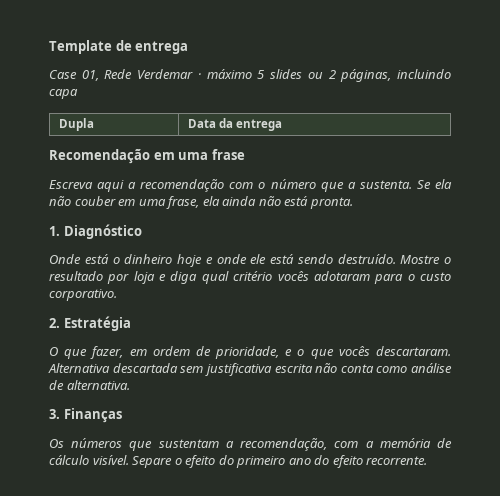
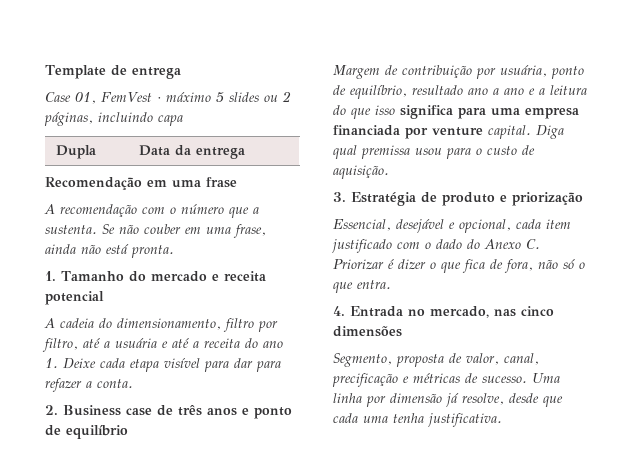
[104,69,194,79] Rede Verdemar -> [101,92,152,102] FemVest
[49,180,137,192] Escreva aqui a -> [44,204,55,214] A
[434,179,452,189] ela -> (115, 229) none
[202,196,220,206] ela -> (266, 231) none
[63,224,142,239] [49,254,451,267] [49,271,452,284] [49,289,117,301] [49,316,131,331] [49,346,452,359] [48,363,452,376] [49,380,130,390] [49,408,122,423] [49,438,452,451] [49,455,428,468] Diagnóstico // Onde está o dinheiro hoje e onde ele está sendo destruído. Mostre o resultado por loja e diga qual critério vocês adotaram para o custo corporativo. // 2. Estratégia // O que fazer, em ordem de prioridade, e o que vocês descartaram. Alternativa descartada sem justificativa escrita não conta como análise de alternativa. // 3. Finanças // Os números que sustentam a recomendação, com a memória de cálculo visível. Separe o efeito do primeiro ano do efeito recorrente. -> [61,271,266,282] [45,291,104,305] [44,318,278,332] [42,338,283,352] [45,358,281,372] [45,378,133,392] [45,405,292,419] [45,425,128,439] [333,65,584,79] [333,85,587,99] [333,105,579,119] [333,125,564,139] [333,145,535,159] [333,165,389,179] [333,192,583,206] [333,219,571,233] [332,239,540,253] [333,259,585,273] [333,280,391,293] [333,306,554,318] [333,326,402,337] [333,353,539,367] [332,373,560,387] [333,393,563,407] [333,413,502,427] Tamanho do mercado e receita potencial // A cadeia do dimensionamento, filtro por filtro, até a usuária e até a receita do ano 1. Deixe cada etapa visível para dar para refazer a conta. // 2. Business case de três anos e ponto de equilíbrio // Margem de contribuição por usuária, ponto de equilíbrio, resultado ano a ano e a leitura do que isso significa para uma empresa financiada por venture capital. Diga qual premissa usou para o custo de aquisição. // 3. Estratégia de produto e priorização // Essencial, desejável e opcional, cada item justificado com o dado do Anexo C. Priorizar é dizer o que fica de fora, não só o que entra. // 4. Entrada no mercado, nas cinco dimensões // Segmento, proposta de valor, canal, precificação e métricas de sucesso. Uma linha por dimensão já resolve, desde que cada uma tenha justificativa.

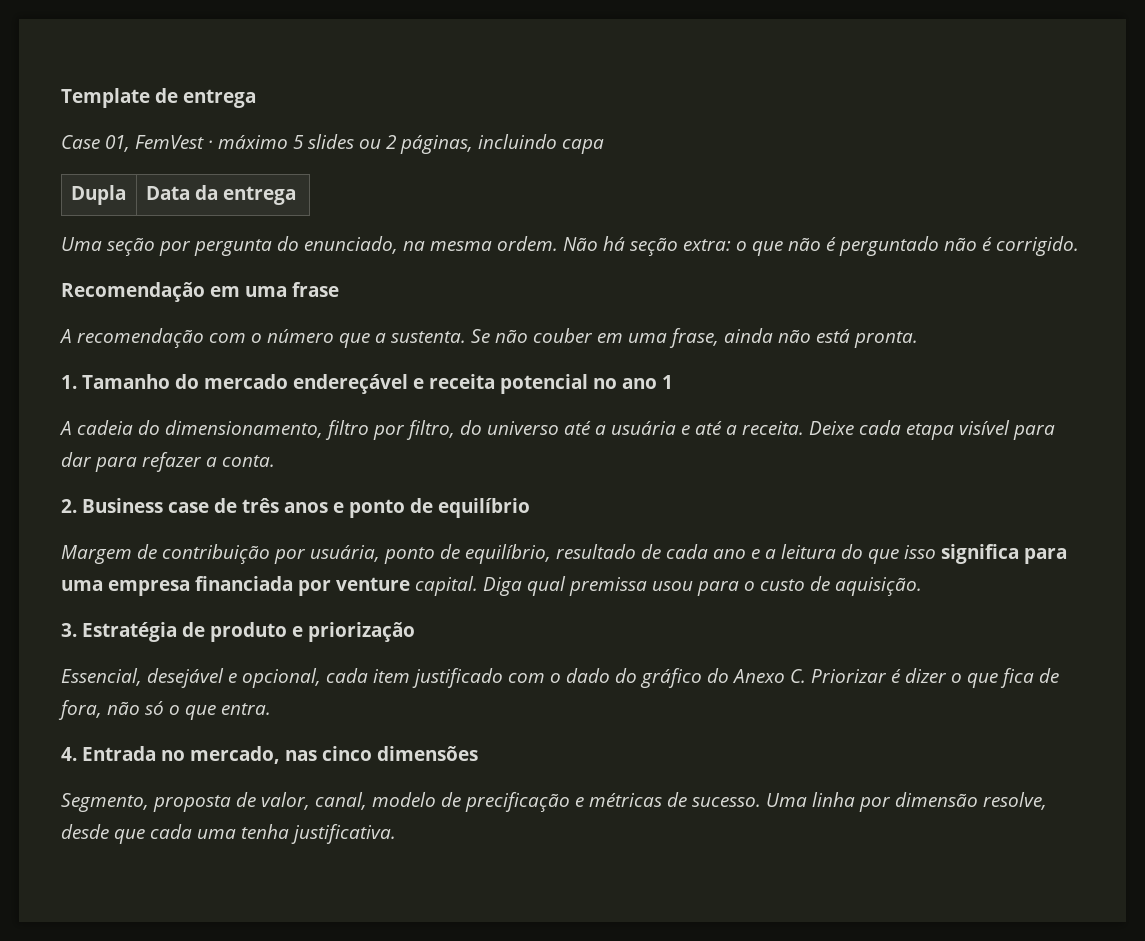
(245, 153) none -> [61,236,1079,256] // Uma seção por pergunta do enunciado, na mesma ordem. Não há seção extra: o que não é perguntado não é corrigido.
(207, 276) none -> [292,374,408,394] endereçável
(104, 298) none -> [592,375,673,389] no ano 1
(78, 345) none -> [460,420,559,435] do universo
[204,338,283,348] [45,358,58,368] receita do ano 1. -> [742,421,804,435] receita.
[468,88,499,95] ano a -> [641,544,708,559] de cada
(480, 244) none -> [640,668,729,688] gráfico do
(539, 359) none -> [372,792,461,807] modelo de
[446,393,459,407] já -> (978, 799) none

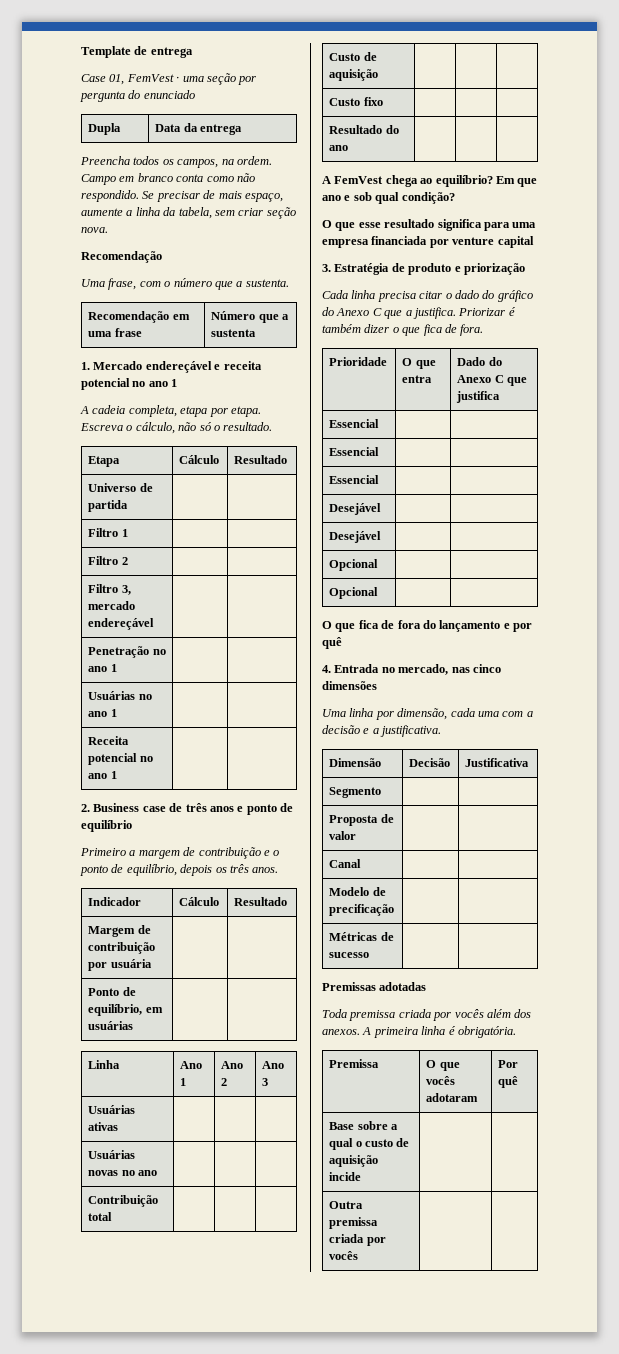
[218,134,604,154] [70,185,126,205] [145,185,296,205] [61,236,1079,256] [61,282,339,302] [59,328,204,348] máximo 5 slides ou 2 páginas, incluindo capa // Dupla | Data da entrega // Uma seção por pergunta do enunciado, na mesma ordem. Não há seção extra: o que não é perguntado não é corrigido. // Recomendação em uma frase // A recomendação -> [182,73,257,85] [80,90,195,102] [88,123,122,135] [155,123,242,135] [80,156,272,168] [81,173,255,185] [81,190,283,202] [81,207,296,219] [81,227,108,233] [81,251,162,263] [81,278,137,290] uma seção por pergunta do enunciado // Dupla | Data da entrega // Preencha todos os campos, na ordem. Campo em branco conta como não respondido. Se precisar de mais espaço, aumente a linha da tabela, sem criar seção nova. // Recomendação // Uma frase,
[471,328,918,348] [61,374,288,389] Se não couber em uma frase, ainda não está pronta. // 1. Tamanho do mercado -> [88,311,190,323] [88,328,142,337] [211,311,289,323] [211,329,257,337] [81,361,143,370] // Recomendação em uma frase | Número que a sustenta // 1. Mercado
[138,420,1055,440] [61,452,275,472] do dimensionamento, filtro por filtro, do universo até a usuária e até a receita. Deixe cada etapa visível para dar para refazer a conta. -> [128,405,261,417] [80,422,273,434] [88,456,121,467] [179,455,220,464] [234,455,288,464] [88,483,153,492] [88,500,129,512] [88,528,128,537] [88,556,128,565] [88,584,131,595] [88,601,136,610] [88,618,155,630] [88,646,166,658] [88,664,117,672] [88,691,152,700] [88,709,117,717] [88,736,130,745] [88,753,153,765] [88,771,117,779] completa, etapa por etapa. Escreva o cálculo, não só o resultado. // Etapa | Cálculo | Resultado // Universo de partida | | // Filtro 1 | | // Filtro 2 | | // Filtro 3, mercado endereçável | | // Penetração no ano 1 | | // Usuárias no ano 1 | | // Receita potencial no ano 1 | |
[61,544,936,564] Margem de contribuição por usuária, ponto de equilíbrio, resultado de cada ano e a leitura do que isso -> [80,847,280,859] [80,864,279,876] [88,897,142,906] [179,897,220,906] [234,897,288,906] [88,925,151,937] [88,942,156,954] [88,959,152,971] [88,987,136,996] [88,1004,163,1016] [88,1021,134,1030] [88,1060,121,1069] [180,1061,203,1069] [180,1078,187,1086] [221,1061,244,1069] [221,1078,228,1086] [262,1061,285,1069] [262,1078,269,1086] [88,1105,136,1114] [88,1122,119,1131] [88,1150,136,1159] [88,1170,157,1176] [88,1195,159,1207] [88,1212,113,1221] [329,52,377,61] [329,69,379,81] [329,97,383,106] [329,125,399,134] [329,145,349,151] [322,175,538,187] [322,192,455,204] [322,219,435,231] Primeiro a margem de contribuição e o ponto de equilíbrio, depois os três anos. // Indicador | Cálculo | Resultado // Margem de contribuição por usuária | | // Ponto de equilíbrio, em usuárias | | // Linha | Ano 1 | Ano 2 | Ano 3 // Usuárias ativas | | | // Usuárias novas no ano | | | // Contribuição total | | | // Custo de aquisição | | | // Custo fixo | | | // Resultado do ano | | | // A FemVest chega ao equilíbrio? Em que ano e sob qual condição? // O que esse resultado
[415,576,922,596] capital. Diga qual premissa usou para o custo de aquisição. -> [497,236,534,248] capital
[61,668,545,688] Essencial, desejável e opcional, cada item justificado com -> [322,290,443,302] Cada linha precisa citar
[790,669,806,683] C. -> [372,307,456,319] C que a justifica.
(901, 676) none -> [322,324,361,333] também
[58,700,271,720] fora, não só o que entra. -> [460,324,484,336] [329,357,388,366] [402,358,436,369] [402,375,433,383] [457,357,502,366] [457,375,527,386] [456,391,501,403] [329,419,380,428] [329,447,380,456] [329,475,380,484] [329,503,382,515] [329,531,382,543] [329,559,379,571] [329,587,379,599] [322,620,532,632] [322,637,342,649] fora. // Prioridade | O que entra | Dado do Anexo C que justifica // Essencial | | // Essencial | | // Essencial | | // Desejável | | // Desejável | | // Opcional | | // Opcional | | // O que fica de fora do lançamento e por quê
[61,792,1047,812] [61,824,396,844] Segmento, proposta de valor, canal, modelo de precificação e métricas de sucesso. Uma linha por dimensão resolve, desde que cada uma tenha justificativa. -> [322,708,533,720] [322,725,442,737] [329,758,382,767] [409,758,451,767] [465,758,530,767] [329,787,382,798] [329,814,394,826] [329,831,357,840] [329,859,362,868] [329,887,386,896] [329,904,395,916] [329,932,394,941] [329,952,370,958] [322,982,427,991] [322,1009,532,1021] [322,1026,516,1038] [329,1059,380,1068] [426,1060,460,1071] [426,1076,456,1085] [426,1093,479,1102] [498,1060,519,1068] [498,1076,519,1088] [329,1121,398,1130] [329,1138,410,1150] [329,1155,379,1167] [329,1172,362,1181] [329,1201,364,1209] [329,1217,379,1229] [329,1234,386,1246] [329,1251,359,1260] Uma linha por dimensão, cada uma com a decisão e a justificativa. // Dimensão | Decisão | Justificativa // Segmento | | // Proposta de valor | | // Canal | | // Modelo de precificação | | // Métricas de sucesso | | // Premissas adotadas // Toda premissa criada por vocês além dos anexos. A primeira linha é obrigatória. // Premissa | O que vocês adotaram | Por quê // Base sobre a qual o custo de aquisição incide | | // Outra premissa criada por vocês | |

